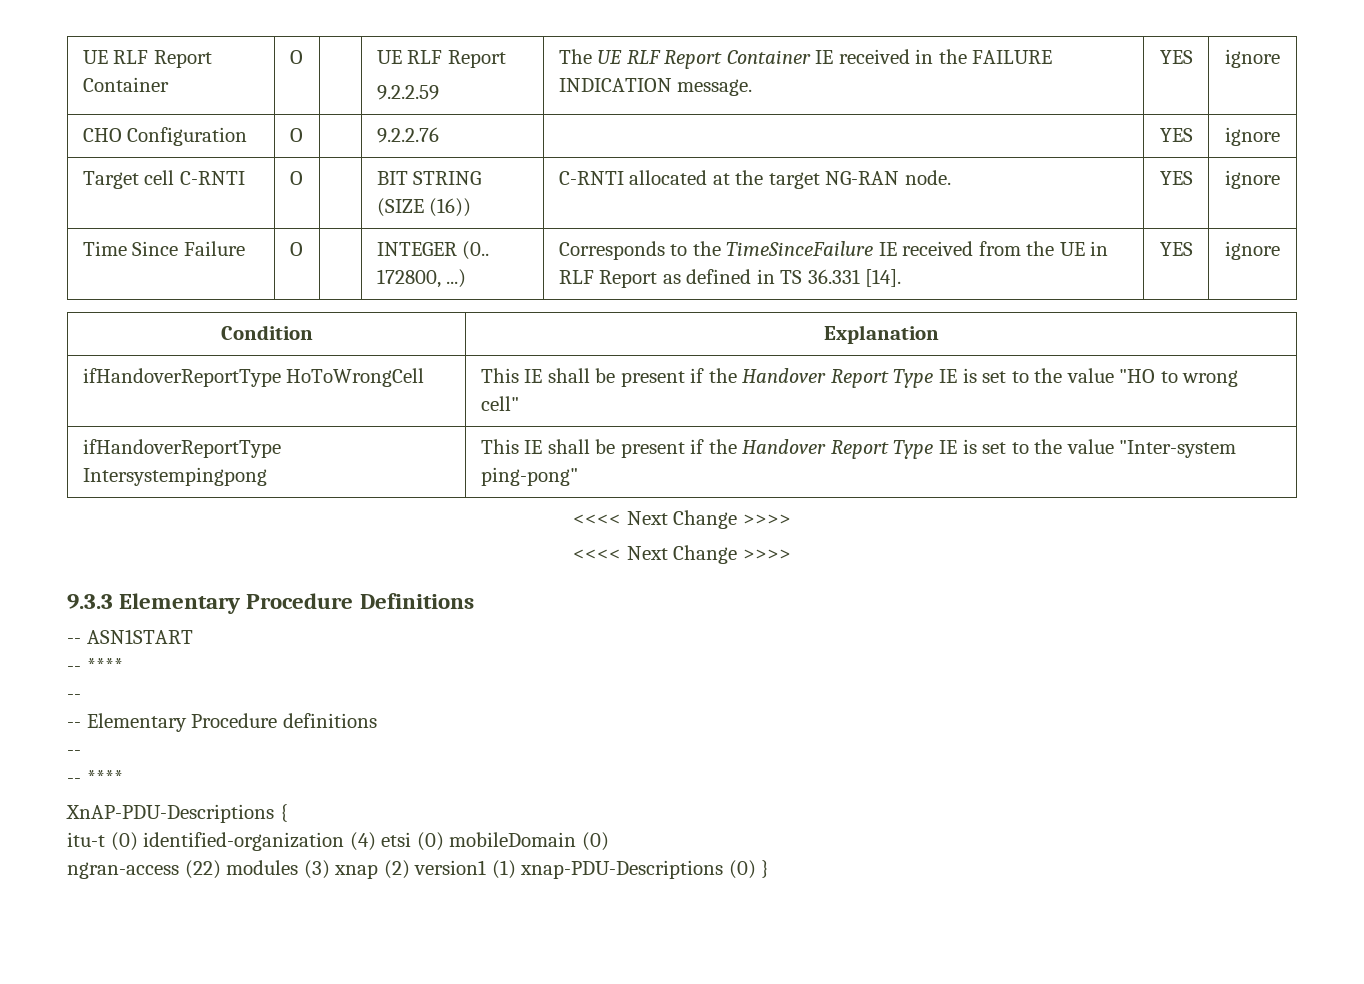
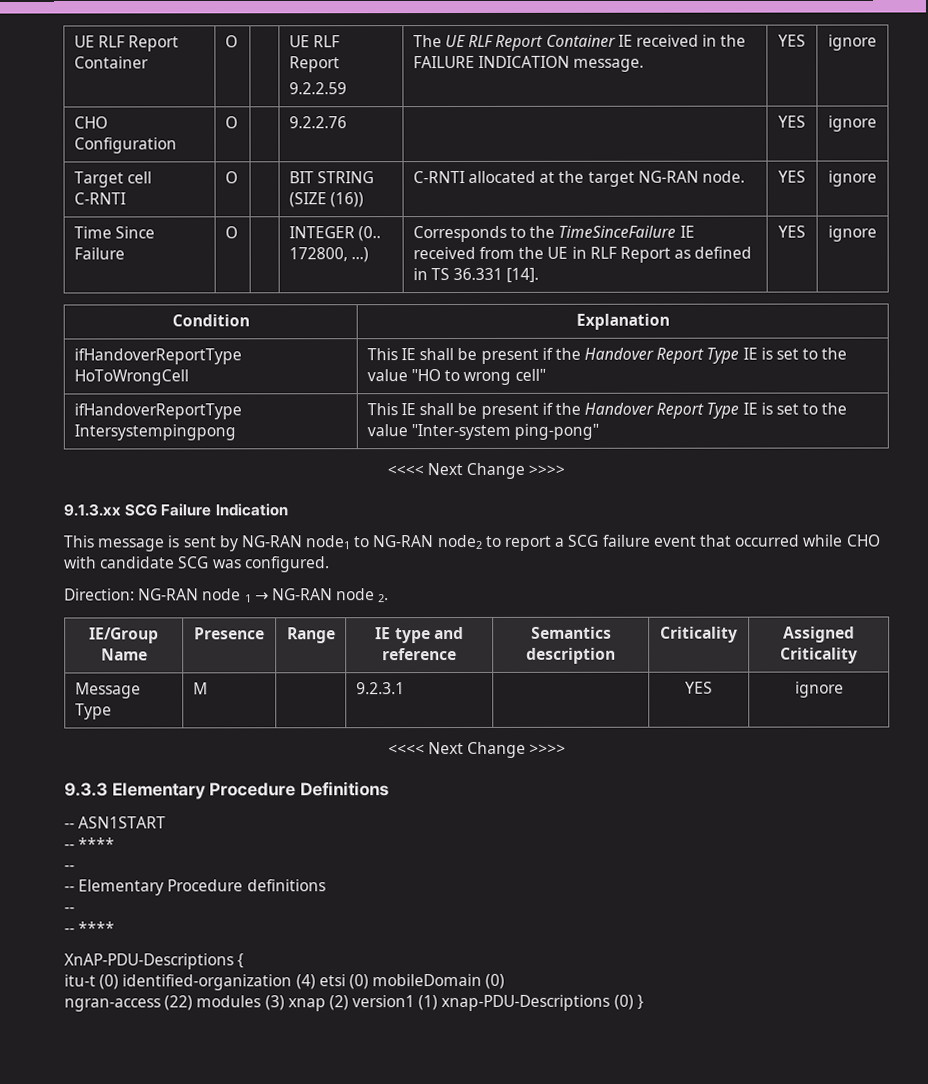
(791, 519) none -> [63,503,288,517] [63,534,881,552] [64,556,330,573] [64,588,390,603] [89,627,159,644] [100,648,148,661] [194,627,265,640] [286,627,336,644] [375,627,464,644] [382,648,457,661] [530,626,612,639] [526,647,616,664] [660,626,738,643] [783,626,855,643] [780,647,858,664] [74,682,141,699] [74,703,112,720] [192,682,208,695] [355,682,405,695] [685,681,713,694] [794,681,844,698] // 9.1.3.xx SCG Failure Indication // This message is sent by NG-RAN node1 to NG-RAN node2 to report a SCG failure event that occurred while CHO with candidate SCG was configured. // Direction: NG-RAN node 1 → NG-RAN node 2. // IE/Group Name | Presence | Range | IE type and reference | Semantics description | Criticality | Assigned Criticality // Message Type | M | | 9.2.3.1 | | YES | ignore

